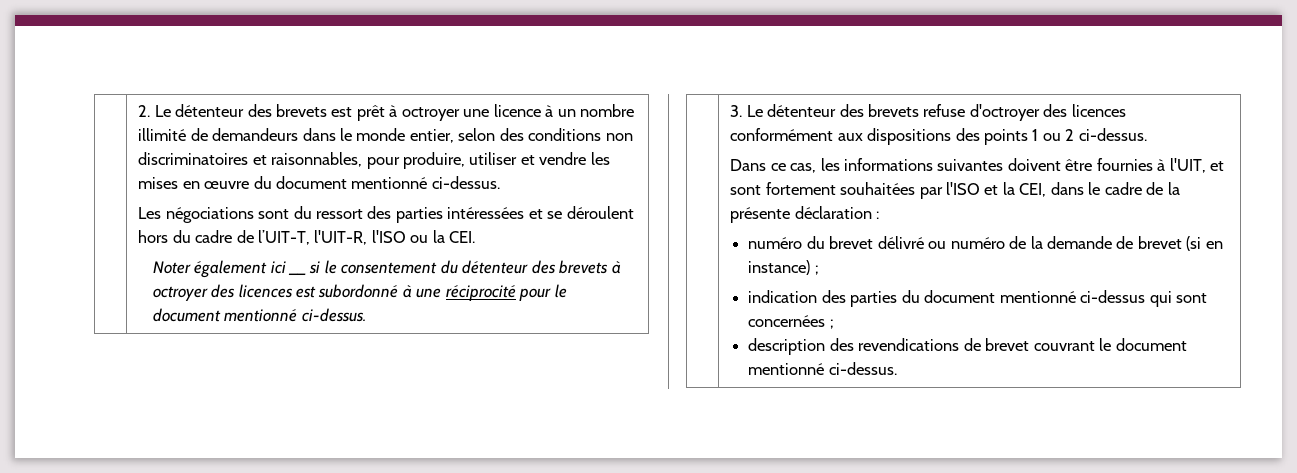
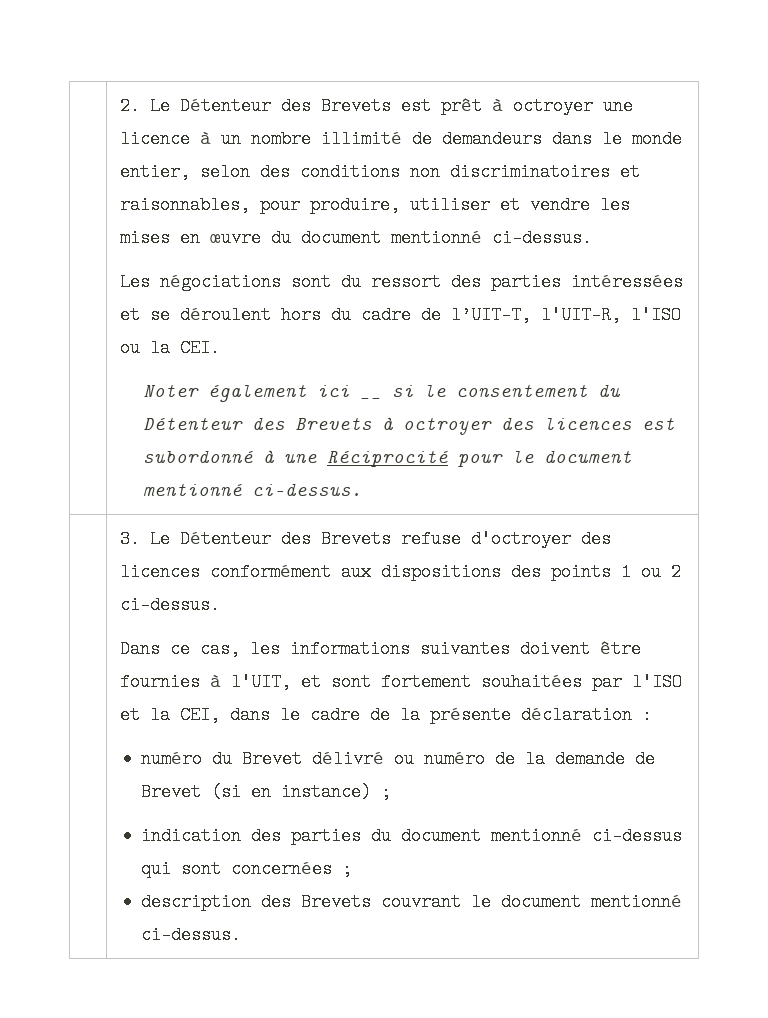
[175,104,327,117] détenteur des brevets -> [179,97,391,115] Détenteur des Brevets
[462,260,609,274] détenteur des brevets -> [142,416,372,430] Détenteur des Brevets
[445,284,516,301] réciprocité -> [326,449,448,467] Réciprocité
[767,104,919,117] détenteur des brevets -> [179,530,391,548] Détenteur des Brevets
[829,236,874,249] brevet -> [242,750,303,768] Brevet
[1137,236,1182,249] brevet -> [141,783,202,801] Brevet
[858,338,1030,351] revendications de brevet -> [301,893,372,911] Brevets

